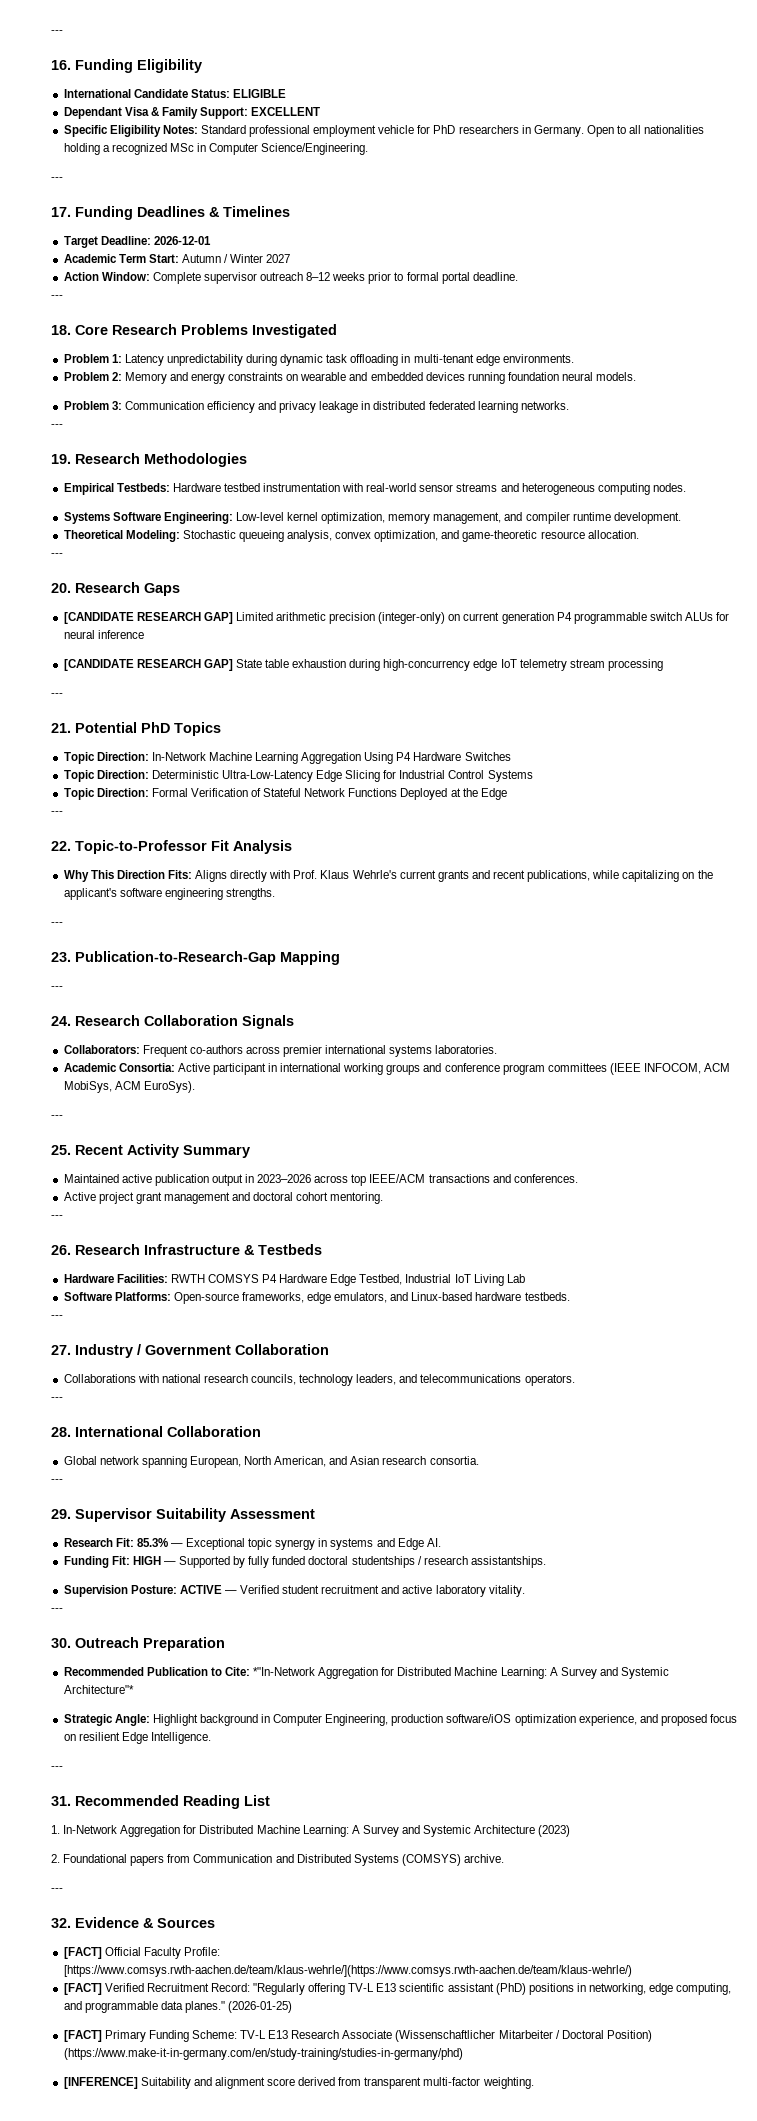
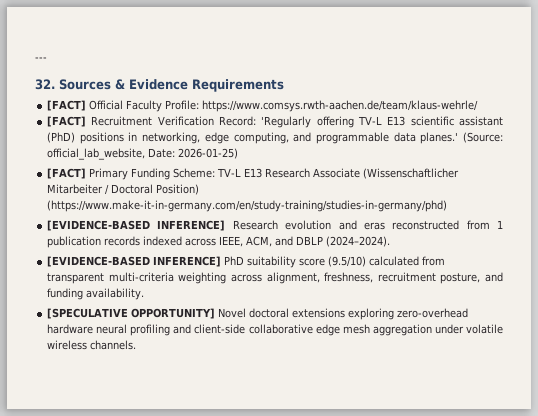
[51,30,63,34] [51,59,202,73] [63,89,286,98] [63,107,321,119] [63,125,705,137] [63,143,369,155] [51,177,63,181] [51,206,290,220] [63,236,211,248] [63,254,291,263] [63,272,518,284] [51,295,63,299] [51,324,337,338] [63,354,574,366] [63,372,637,384] [63,401,569,413] [51,424,63,428] [51,453,247,467] [63,483,686,495] [63,512,681,524] [63,530,639,542] [51,553,63,557] [51,582,180,596] [63,612,730,624] [63,630,144,639] [63,659,663,671] [51,693,63,697] [51,722,221,736] [63,752,511,764] [63,770,533,782] [63,788,507,800] [51,811,63,815] [51,840,292,854] [63,870,713,882] [63,888,275,900] [51,922,63,926] [51,951,340,965] [51,986,63,990] [51,1015,294,1029] [63,1045,498,1057] [63,1063,731,1075] [63,1081,195,1093] [51,1115,63,1119] [51,1144,250,1158] [63,1174,578,1186] [63,1192,384,1204] [51,1215,63,1219] [51,1244,322,1255] [63,1274,525,1286] [63,1292,570,1304] [51,1315,63,1319] [51,1344,329,1358] [63,1374,575,1386] [51,1397,63,1401] [51,1426,261,1437] [63,1456,479,1468] [51,1479,63,1483] [51,1508,315,1522] [63,1538,441,1550] [63,1556,546,1568] [63,1585,525,1597] [51,1608,63,1612] [51,1637,225,1651] [63,1667,670,1679] [63,1685,134,1694] [63,1714,738,1726] [63,1732,211,1744] [51,1766,63,1770] [51,1795,270,1809] [51,1825,571,1837] [51,1854,504,1866] [51,1888,63,1892] [51,1917,215,1928] --- // 16. Funding Eligibility // International Candidate Status: ELIGIBLE // Dependant Visa & Family Support: EXCELLENT // Specific Eligibility Notes: Standard professional employment vehicle for PhD researchers in Germany. Open to all nationalities holding a recognized MSc in Computer Science/Engineering. // --- // 17. Funding Deadlines & Timelines // Target Deadline: 2026-12-01 // Academic Term Start: Autumn / Winter 2027 // Action Window: Complete supervisor outreach 8–12 weeks prior to formal portal deadline. // --- // 18. Core Research Problems Investigated // Problem 1: Latency unpredictability during dynamic task offloading in multi-tenant edge environments. // Problem 2: Memory and energy constraints on wearable and embedded devices running foundation neural models. // Problem 3: Communication efficiency and privacy leakage in distributed federated learning networks. // --- // 19. Research Methodologies // Empirical Testbeds: Hardware testbed instrumentation with real-world sensor streams and heterogeneous computing nodes. // Systems Software Engineering: Low-level kernel optimization, memory management, and compiler runtime development. // Theoretical Modeling: Stochastic queueing analysis, convex optimization, and game-theoretic resource allocation. // --- // 20. Research Gaps // [CANDIDATE RESEARCH GAP] Limited arithmetic precision (integer-only) on current generation P4 programmable switch ALUs for neural inference // [CANDIDATE RESEARCH GAP] State table exhaustion during high-concurrency edge IoT telemetry stream processing // --- // 21. Potential PhD Topics // Topic Direction: In-Network Machine Learning Aggregation Using P4 Hardware Switches // Topic Direction: Deterministic Ultra-Low-Latency Edge Slicing for Industrial Control Systems // Topic Direction: Formal Verification of Stateful Network Functions Deployed at the Edge // --- // 22. Topic-to-Professor Fit Analysis // Why This Direction Fits: Aligns directly with Prof. Klaus Wehrle's current grants and recent publications, while capitalizing on the applicant's software engineering strengths. // --- // 23. Publication-to-Research-Gap Mapping // --- // 24. Research Collaboration Signals // Collaborators: Frequent co-authors across premier international systems laboratories. // Academic Consortia: Active participant in international working groups and conference program committees (IEEE INFOCOM, ACM MobiSys, ACM EuroSys). // --- // 25. Recent Activity Summary // Maintained active publication output in 2023–2026 across top IEEE/ACM transactions and conferences. // Active project grant management and doctoral cohort mentoring. // --- // 26. Research Infrastructure & Testbeds // Hardware Facilities: RWTH COMSYS P4 Hardware Edge Testbed, Industrial IoT Living Lab // Software Platforms: Open-source frameworks, edge emulators, and Linux-based hardware testbeds. // --- // 27. Industry / Government Collaboration // Collaborations with national research councils, technology leaders, and telecommunications operators. // --- // 28. International Collaboration // Global network spanning European, North American, and Asian research consortia. // --- // 29. Supervisor Suitability Assessment // Research Fit: 85.3% — Exceptional topic synergy in systems and Edge AI. // Funding Fit: HIGH — Supported by fully funded doctoral studentships / research assistantships. // Supervision Posture: ACTIVE — Verified student recruitment and active laboratory vitality. // --- // 30. Outreach Preparation // Recommended Publication to Cite: *"In-Network Aggregation for Distributed Machine Learning: A Survey and Systemic Architecture"* // Strategic Angle: Highlight background in Computer Engineering, production software/iOS optimization experience, and proposed focus on resilient Edge Intelligence. // --- // 31. Recommended Reading List // 1. In-Network Aggregation for Distributed Machine Learning: A Survey and Systemic Architecture (2023) // 2. Foundational papers from Communication and Distributed Systems (COMSYS) archive. // --- // 32. Evidence & Sources -> [35,57,47,61] [35,79,284,92] --- // 32. Sources & Evidence Requirements
[63,1965,632,1977] [63,1983,306,1995] [https://www.comsys.rwth-aachen.de/team/klaus-wehrle/](https://www.comsys.rwth-aachen.de/team/klaus-wehrle/) // [FACT] Verified Recruitment Record: "Regularly -> [202,100,479,112] [47,116,312,128] https://www.comsys.rwth-aachen.de/team/klaus-wehrle/ // [FACT] Recruitment Verification Record: 'Regularly
[184,2001,293,2013] planes." (2026-01-25) -> [420,132,503,144] [47,148,239,160] planes.' (Source: official_lab_website, Date: 2026-01-25)
[63,2077,534,2089] [INFERENCE] Suitability and alignment score derived from transparent multi-factor weighting. -> [47,220,504,231] [47,236,391,248] [47,256,446,268] [47,272,504,284] [47,288,145,300] [47,308,469,320] [47,324,503,336] [47,340,137,350] [EVIDENCE-BASED INFERENCE] Research evolution and eras reconstructed from 1 publication records indexed across IEEE, ACM, and DBLP (2024–2024). // [EVIDENCE-BASED INFERENCE] PhD suitability score (9.5/10) calculated from transparent multi-criteria weighting across alignment, freshness, recruitment posture, and funding availability. // [SPECULATIVE OPPORTUNITY] Novel doctoral extensions exploring zero-overhead hardware neural profiling and client-side collaborative edge mesh aggregation under volatile wireless channels.

